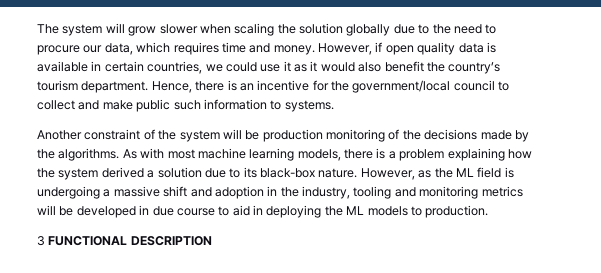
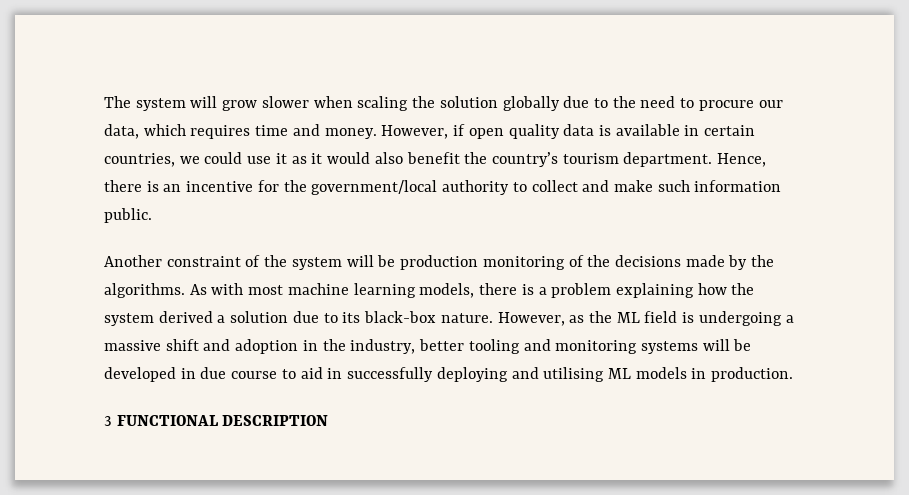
[453,80,495,91] council -> [442,180,510,195] authority
[136,99,171,112] public -> (653, 186) none
[270,100,334,112] to systems. -> [104,208,152,223] public.
(350, 192) none -> [419,339,465,351] better
[481,186,523,197] metrics -> [640,341,698,354] systems
[266,205,343,218] deploying the -> [347,367,605,382] successfully deploying and utilising
[410,206,422,216] to -> [691,368,707,379] in

